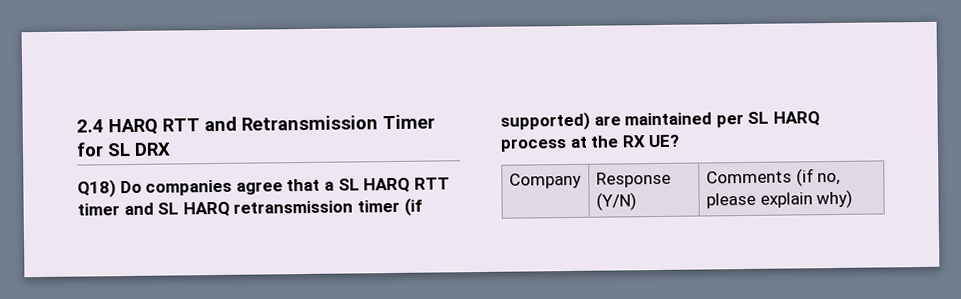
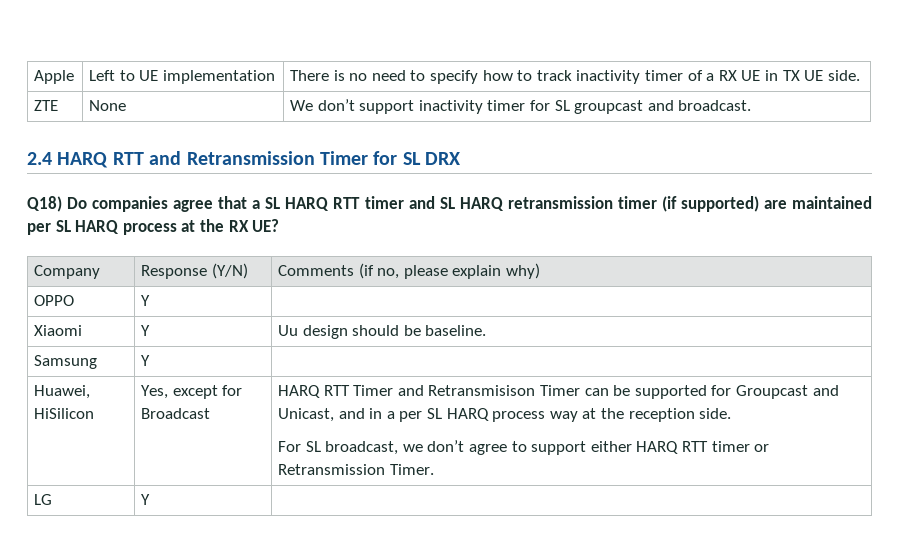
(76, 126) none -> [34,70,75,84] [89,70,275,84] [290,70,860,84] [34,100,59,111] [89,100,127,111] [290,99,752,114] Apple | Left to UE implementation | There is no need to specify how to track inactivity timer of a RX UE in TX UE side. // ZTE | None | We don’t support inactivity timer for SL groupcast and broadcast. //
(854, 199) none -> [34,295,75,306] [141,295,151,306] [34,325,83,336] [141,325,151,336] [278,325,487,339] [34,355,98,369] [141,355,151,366] [34,385,91,399] [34,408,95,419] [141,385,243,399] [141,408,211,419] [278,385,839,399] [278,408,732,422] [278,440,770,455] [278,464,434,475] [34,494,53,505] [141,494,151,505] // OPPO | Y | // Xiaomi | Y | Uu design should be baseline. // Samsung | Y | // Huawei, HiSilicon | Yes, except for Broadcast | HARQ RTT Timer and Retransmisison Timer can be supported for Groupcast and Unicast, and in a per SL HARQ process way at the reception side. // For SL broadcast, we don’t agree to support either HARQ RTT timer or Retransmission Timer. // LG | Y |

